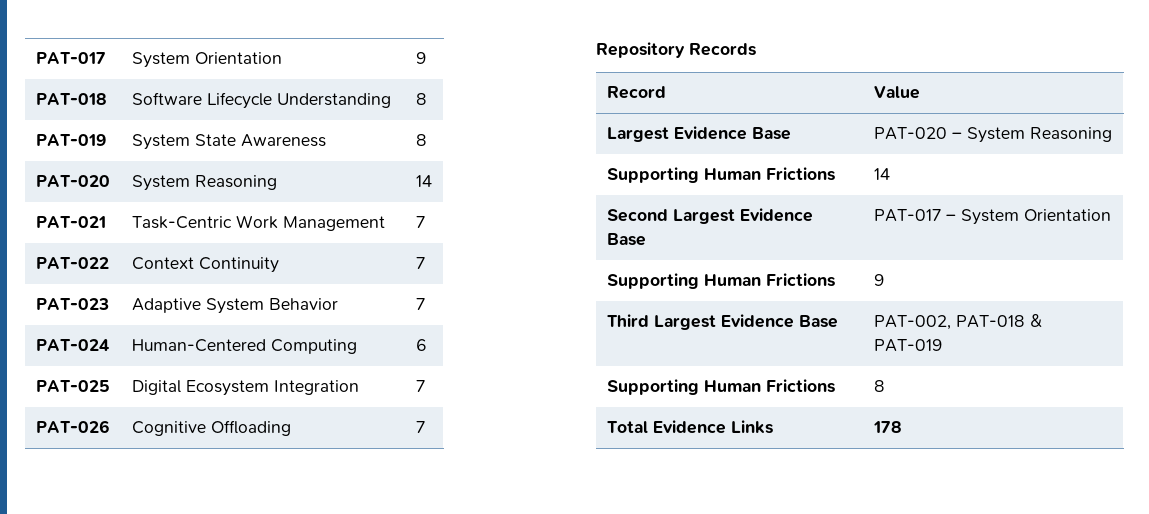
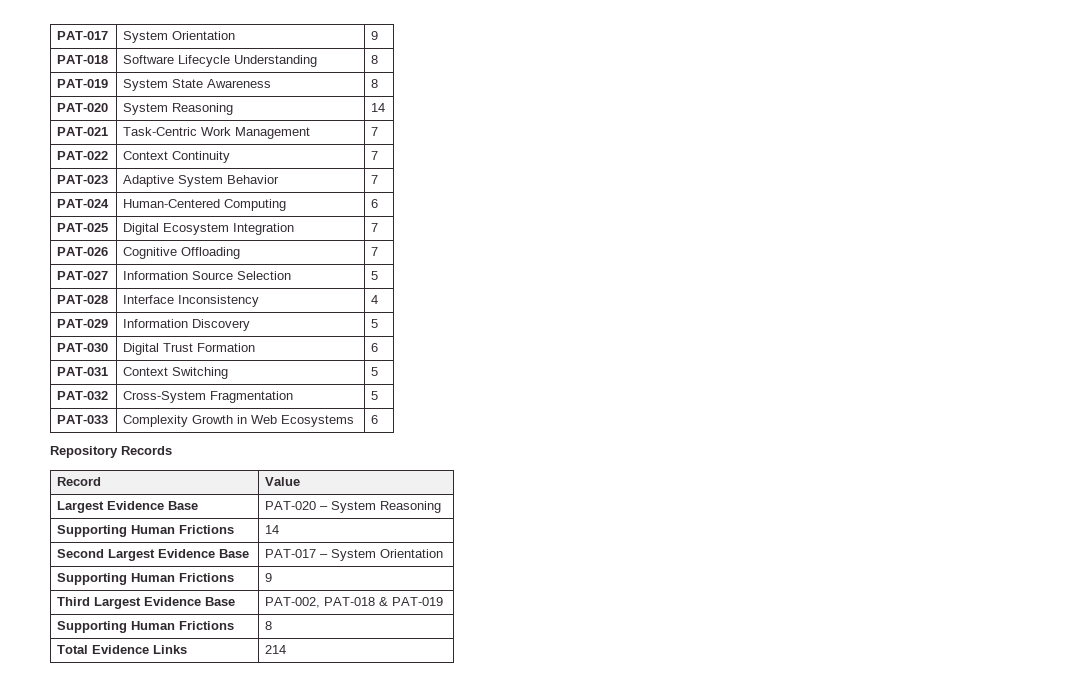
(425, 427) none -> [57,271,109,280] [123,271,292,280] [371,271,379,280] [57,295,109,304] [123,295,260,307] [371,295,379,304] [57,319,109,328] [123,319,251,331] [371,319,379,328] [57,343,109,352] [123,343,256,355] [371,343,379,352] [57,367,109,376] [123,367,229,379] [371,367,379,376] [57,391,109,400] [123,391,294,403] [371,391,379,400] [57,415,109,424] [123,415,355,427] [371,415,379,424] // PAT-027 | Information Source Selection | 5 // PAT-028 | Interface Inconsistency | 4 // PAT-029 | Information Discovery | 5 // PAT-030 | Digital Trust Formation | 6 // PAT-031 | Context Switching | 5 // PAT-032 | Cross-System Fragmentation | 5 // PAT-033 | Complexity Growth in Web Ecosystems | 6
[872,421,902,433] 178 -> [265,645,287,654] 214

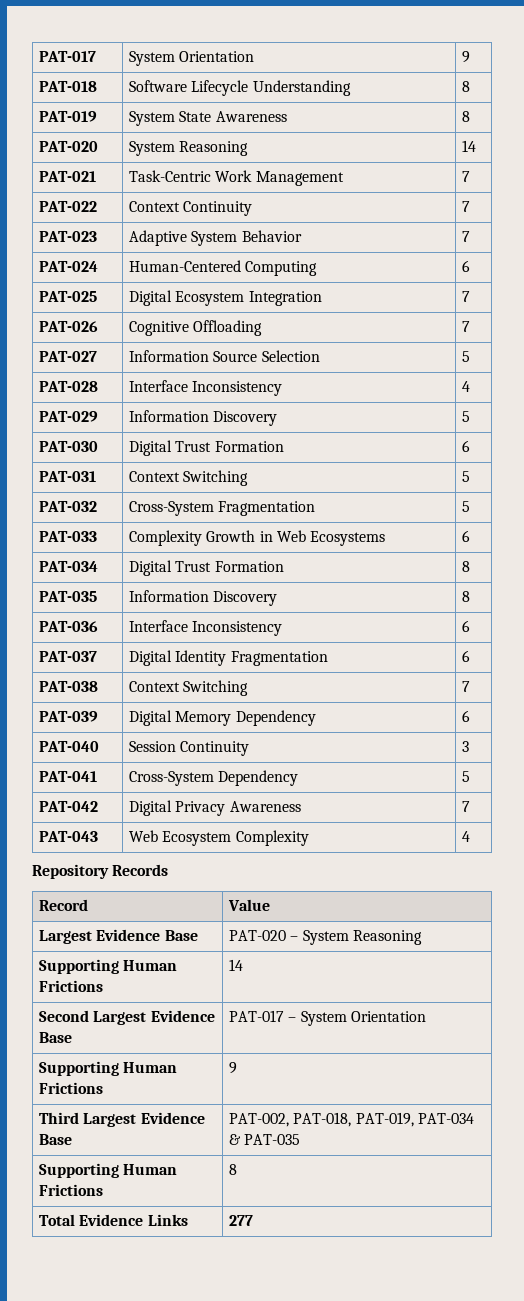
(379, 419) none -> [39,561,99,572] [129,560,284,576] [462,561,471,572] [39,591,98,602] [129,590,278,606] [462,591,471,602] [39,621,99,632] [129,620,283,636] [462,620,471,632] [39,651,98,662] [129,650,328,666] [462,650,471,662] [39,681,99,692] [129,680,249,696] [462,681,471,692] [39,711,99,722] [129,710,316,726] [462,710,471,722] [39,741,100,752] [129,741,250,756] [462,741,470,752] [39,771,98,782] [129,770,299,786] [462,771,471,782] [39,801,99,812] [129,800,301,816] [462,801,471,812] [39,831,99,842] [129,830,309,846] [462,831,471,842] // PAT-034 | Digital Trust Formation | 8 // PAT-035 | Information Discovery | 8 // PAT-036 | Interface Inconsistency | 6 // PAT-037 | Digital Identity Fragmentation | 6 // PAT-038 | Context Switching | 7 // PAT-039 | Digital Memory Dependency | 6 // PAT-040 | Session Continuity | 3 // PAT-041 | Cross-System Dependency | 5 // PAT-042 | Digital Privacy Awareness | 7 // PAT-043 | Web Ecosystem Complexity | 4
[324,597,444,606] PAT-018 & PAT-019 -> [293,1112,474,1127] [229,1134,301,1145] PAT-018, PAT-019, PAT-034 & PAT-035
[265,645,287,654] 214 -> [229,1215,254,1226] 277

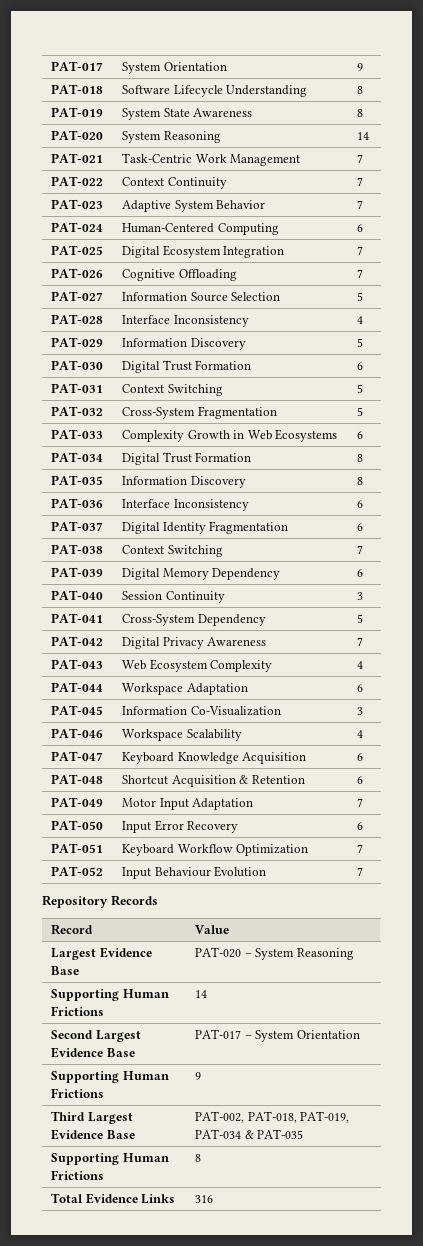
(471, 836) none -> [51,682,104,692] [122,683,248,695] [357,684,364,692] [51,705,104,715] [122,706,281,716] [357,707,364,715] [51,728,104,738] [122,729,242,741] [357,730,364,738] [51,751,104,761] [122,752,307,764] [357,753,364,761] [51,774,104,784] [122,775,305,787] [357,776,364,784] [51,797,104,807] [122,798,254,810] [357,798,364,807] [51,820,104,830] [122,820,239,833] [357,822,364,830] [51,843,104,853] [122,844,309,856] [357,844,364,853] [51,866,104,876] [122,866,267,879] [357,867,364,876] // PAT-044 | Workspace Adaptation | 6 // PAT-045 | Information Co-Visualization | 3 // PAT-046 | Workspace Scalability | 4 // PAT-047 | Keyboard Knowledge Acquisition | 6 // PAT-048 | Shortcut Acquisition & Retention | 6 // PAT-049 | Motor Input Adaptation | 7 // PAT-050 | Input Error Recovery | 6 // PAT-051 | Keyboard Workflow Optimization | 7 // PAT-052 | Input Behaviour Evolution | 7
[229,1215,254,1226] 277 -> [195,1195,214,1203] 316

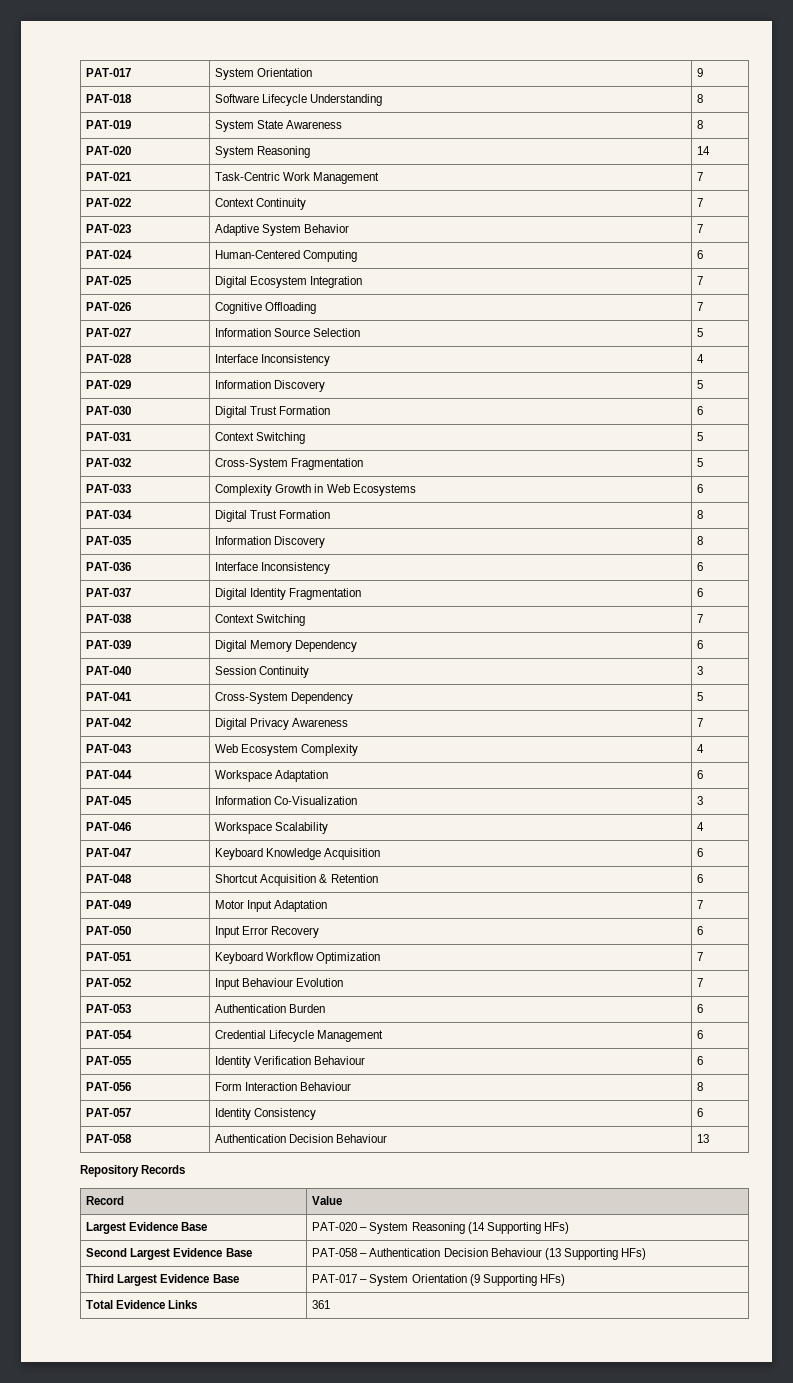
(364, 871) none -> [86,1004,132,1013] [215,1004,326,1013] [697,1004,704,1013] [86,1030,133,1039] [215,1030,384,1042] [697,1030,704,1039] [86,1056,133,1065] [215,1056,366,1068] [697,1056,704,1065] [86,1082,132,1091] [215,1082,352,1091] [697,1082,704,1091] [86,1108,132,1117] [215,1108,317,1120] [697,1108,704,1117] [86,1134,133,1143] [215,1134,388,1143] [697,1134,710,1143] // PAT-053 | Authentication Burden | 6 // PAT-054 | Credential Lifecycle Management | 6 // PAT-055 | Identity Verification Behaviour | 6 // PAT-056 | Form Interaction Behaviour | 8 // PAT-057 | Identity Consistency | 6 // PAT-058 | Authentication Decision Behaviour | 13
[51,989,169,1001] [51,1006,105,1016] [195,990,208,998] // Supporting Human Frictions | 14 -> [467,1222,569,1234] (14 Supporting HFs)
[195,1029,360,1042] [51,1071,169,1083] [51,1088,105,1098] [195,1072,202,1080] [51,1111,133,1124] [51,1129,135,1140] [195,1111,350,1123] [195,1129,304,1139] [51,1153,169,1165] [51,1170,105,1180] [195,1154,202,1162] PAT-017 – System Orientation // Supporting Human Frictions | 9 // Third Largest Evidence Base | PAT-002, PAT-018, PAT-019, PAT-034 & PAT-035 // Supporting Human Frictions | 8 -> [312,1248,646,1260] [86,1274,239,1286] [312,1274,565,1286] PAT-058 – Authentication Decision Behaviour (13 Supporting HFs) // Third Largest Evidence Base | PAT-017 – System Orientation (9 Supporting HFs)
[195,1195,214,1203] 316 -> [312,1300,331,1309] 361

